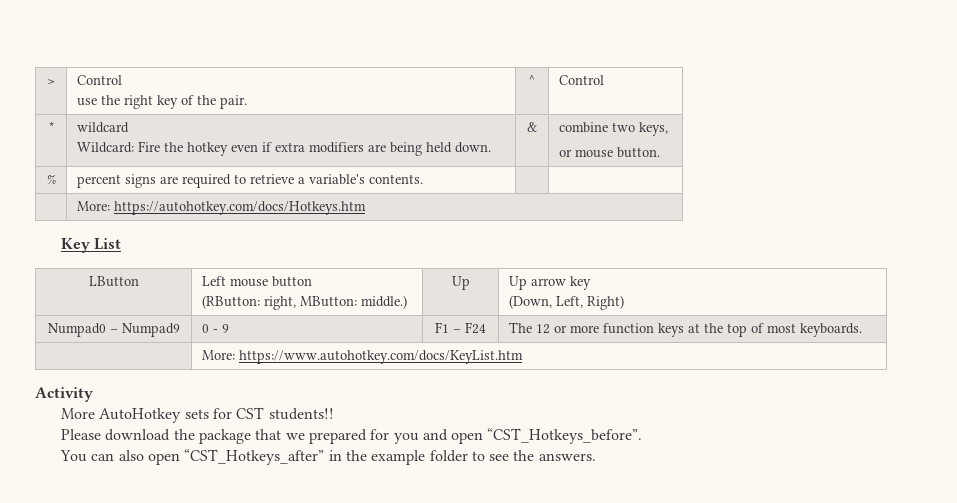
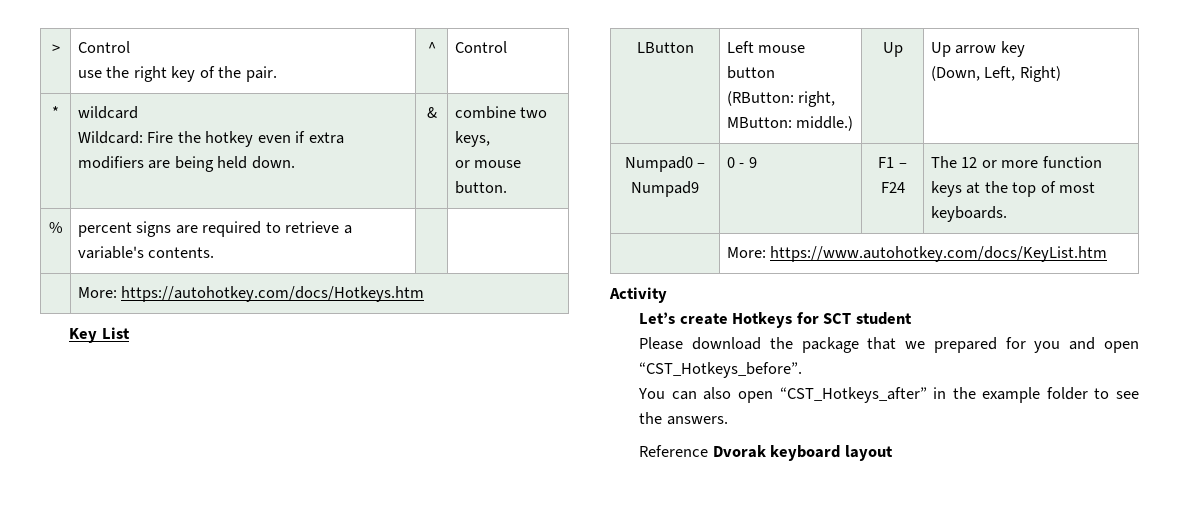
[60,407,334,423] More AutoHotkey sets for CST students!! -> [639,312,912,328] Let’s create Hotkeys for SCT student
(596, 457) none -> [639,445,893,461] // Reference Dvorak keyboard layout

